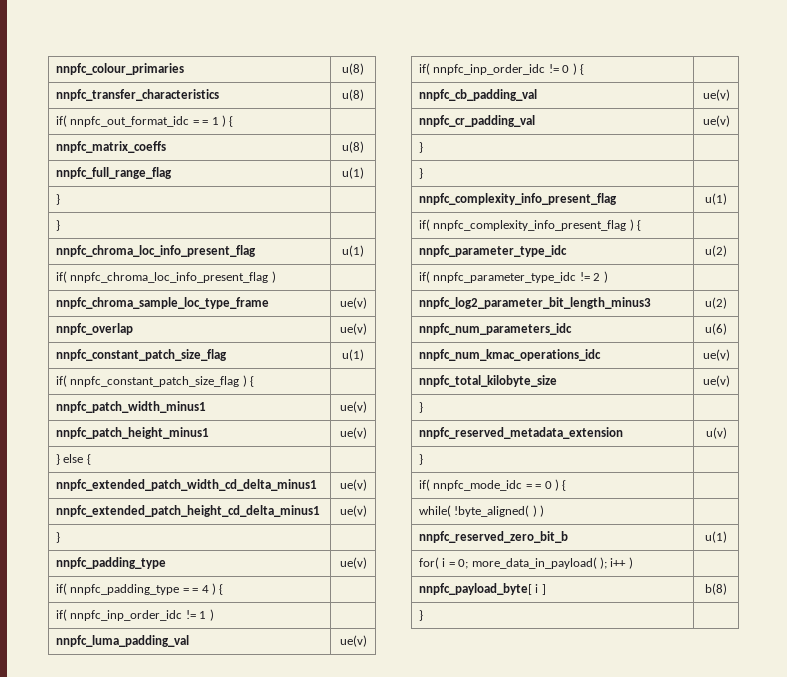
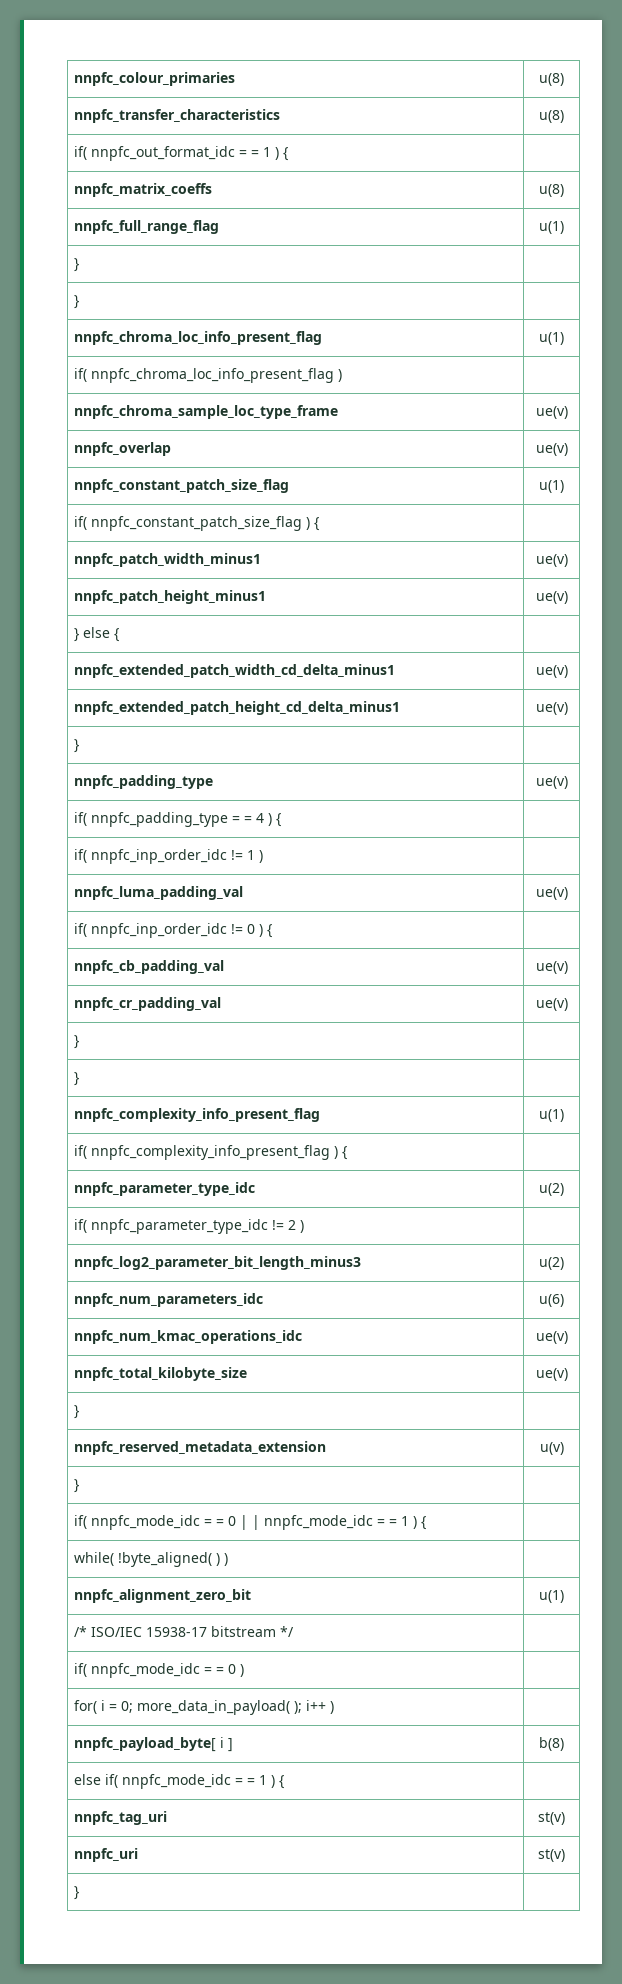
(552, 485) none -> [239,1515,409,1530] | | nnpfc_mode_idc = = 1
[419,531,569,543] [705,531,727,543] nnpfc_reserved_zero_bit_b | u(1) -> [73,1589,251,1603] [539,1590,564,1603] [73,1626,294,1637] [73,1663,244,1678] nnpfc_alignment_zero_bit | u(1) // /* ISO/IEC 15938-17 bitstream */ | // if( nnpfc_mode_idc = = 0 ) |
(727, 589) none -> [73,1774,284,1789] [73,1811,167,1825] [538,1812,565,1825] [73,1848,138,1862] [538,1849,565,1862] // else if( nnpfc_mode_idc = = 1 ) { | // nnpfc_tag_uri | st(v) // nnpfc_uri | st(v)

